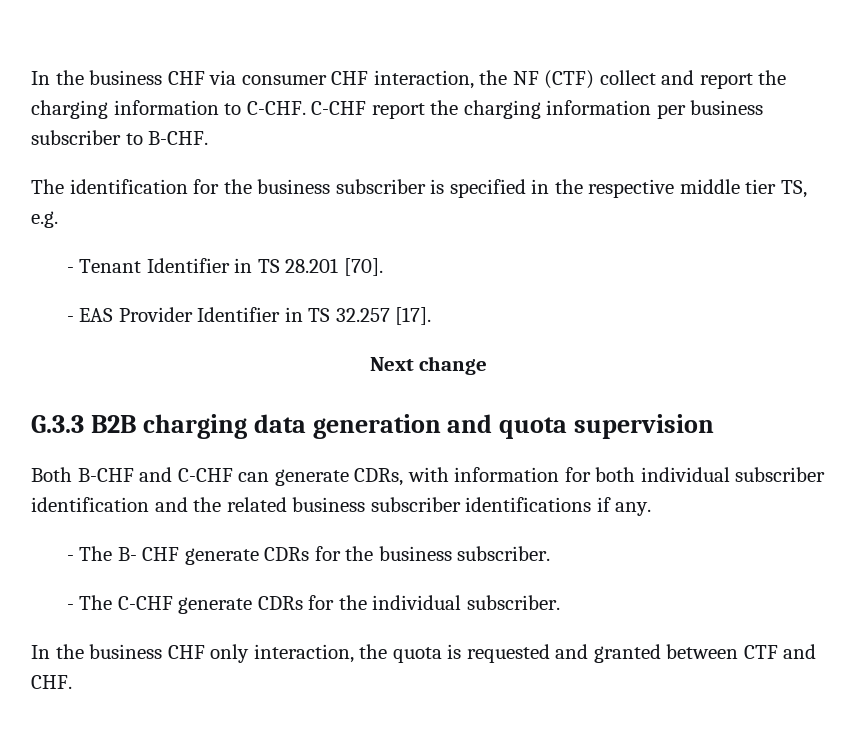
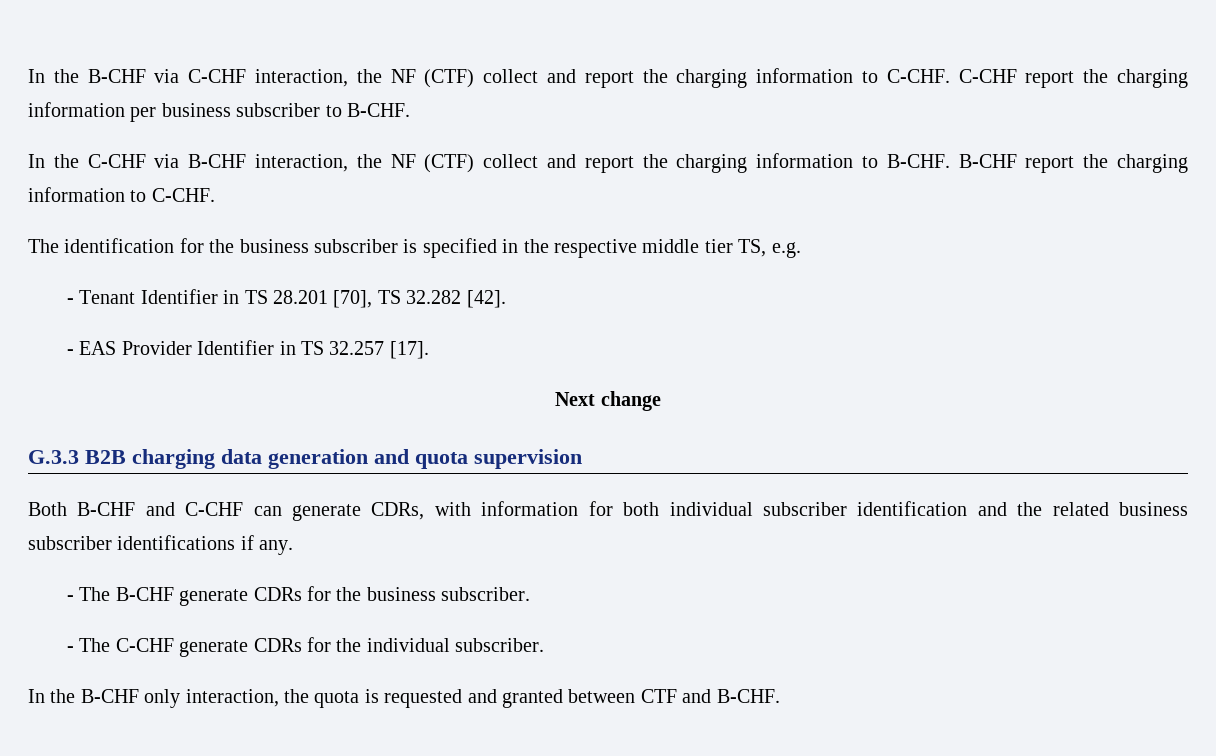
[31,70,369,85] In the business CHF via consumer CHF -> [28,69,247,83] In the B-CHF via C-CHF
(209, 138) none -> [28,153,1188,173] [28,187,215,202] // In the C-CHF via B-CHF interaction, the NF (CTF) collect and report the charging information to B-CHF. B-CHF report the charging information to C-CHF.
[343,258,383,276] [70]. -> [333,290,506,308] [70], TS 32.282 [42].
[117,547,180,561] B- CHF -> [115,587,174,601] B-CHF
[89,644,205,659] business CHF -> [80,689,139,703] B-CHF
[31,675,72,689] CHF. -> [716,689,780,703] B-CHF.

